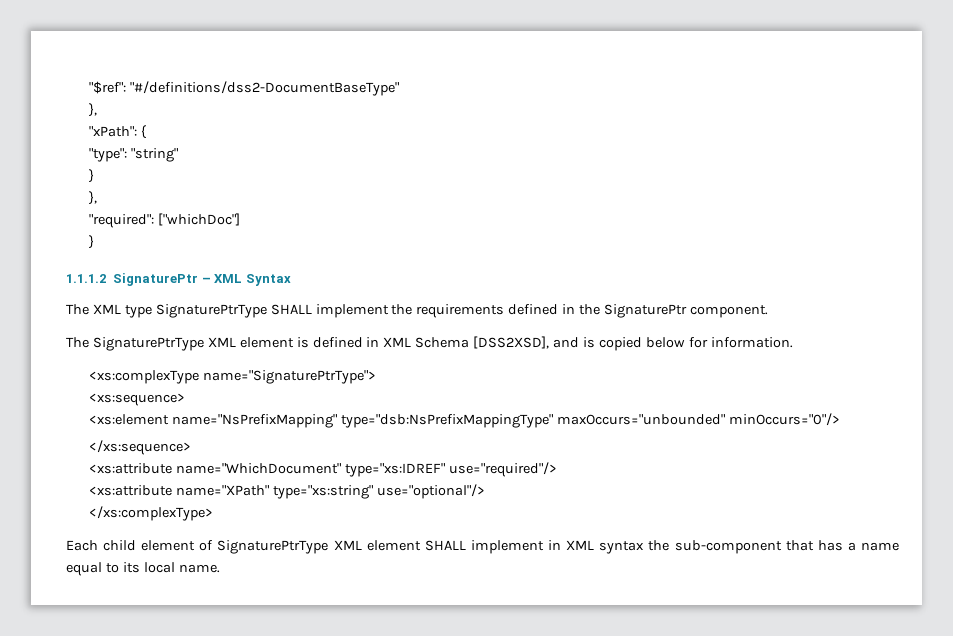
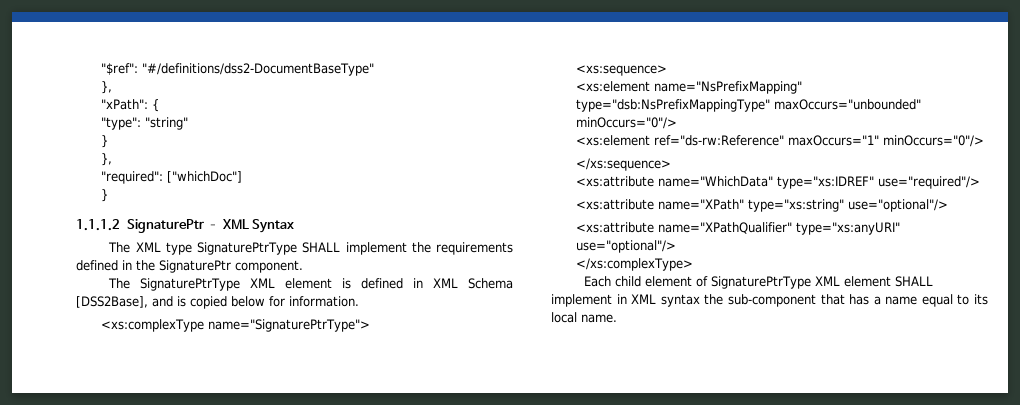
[473,336,550,349] [DSS2XSD], -> [76,296,148,308] [DSS2Base],
(840, 419) none -> [575,135,984,147] // <xs:element ref="ds-rw:Reference" maxOccurs="1" minOccurs="0"/>
[176,463,342,474] name="WhichDocument" -> [657,176,773,187] name="WhichData"
(485, 491) none -> [575,222,900,235] [575,240,676,253] // <xs:attribute name="XPathQualifier" type="xs:anyURI" use="optional"/>

